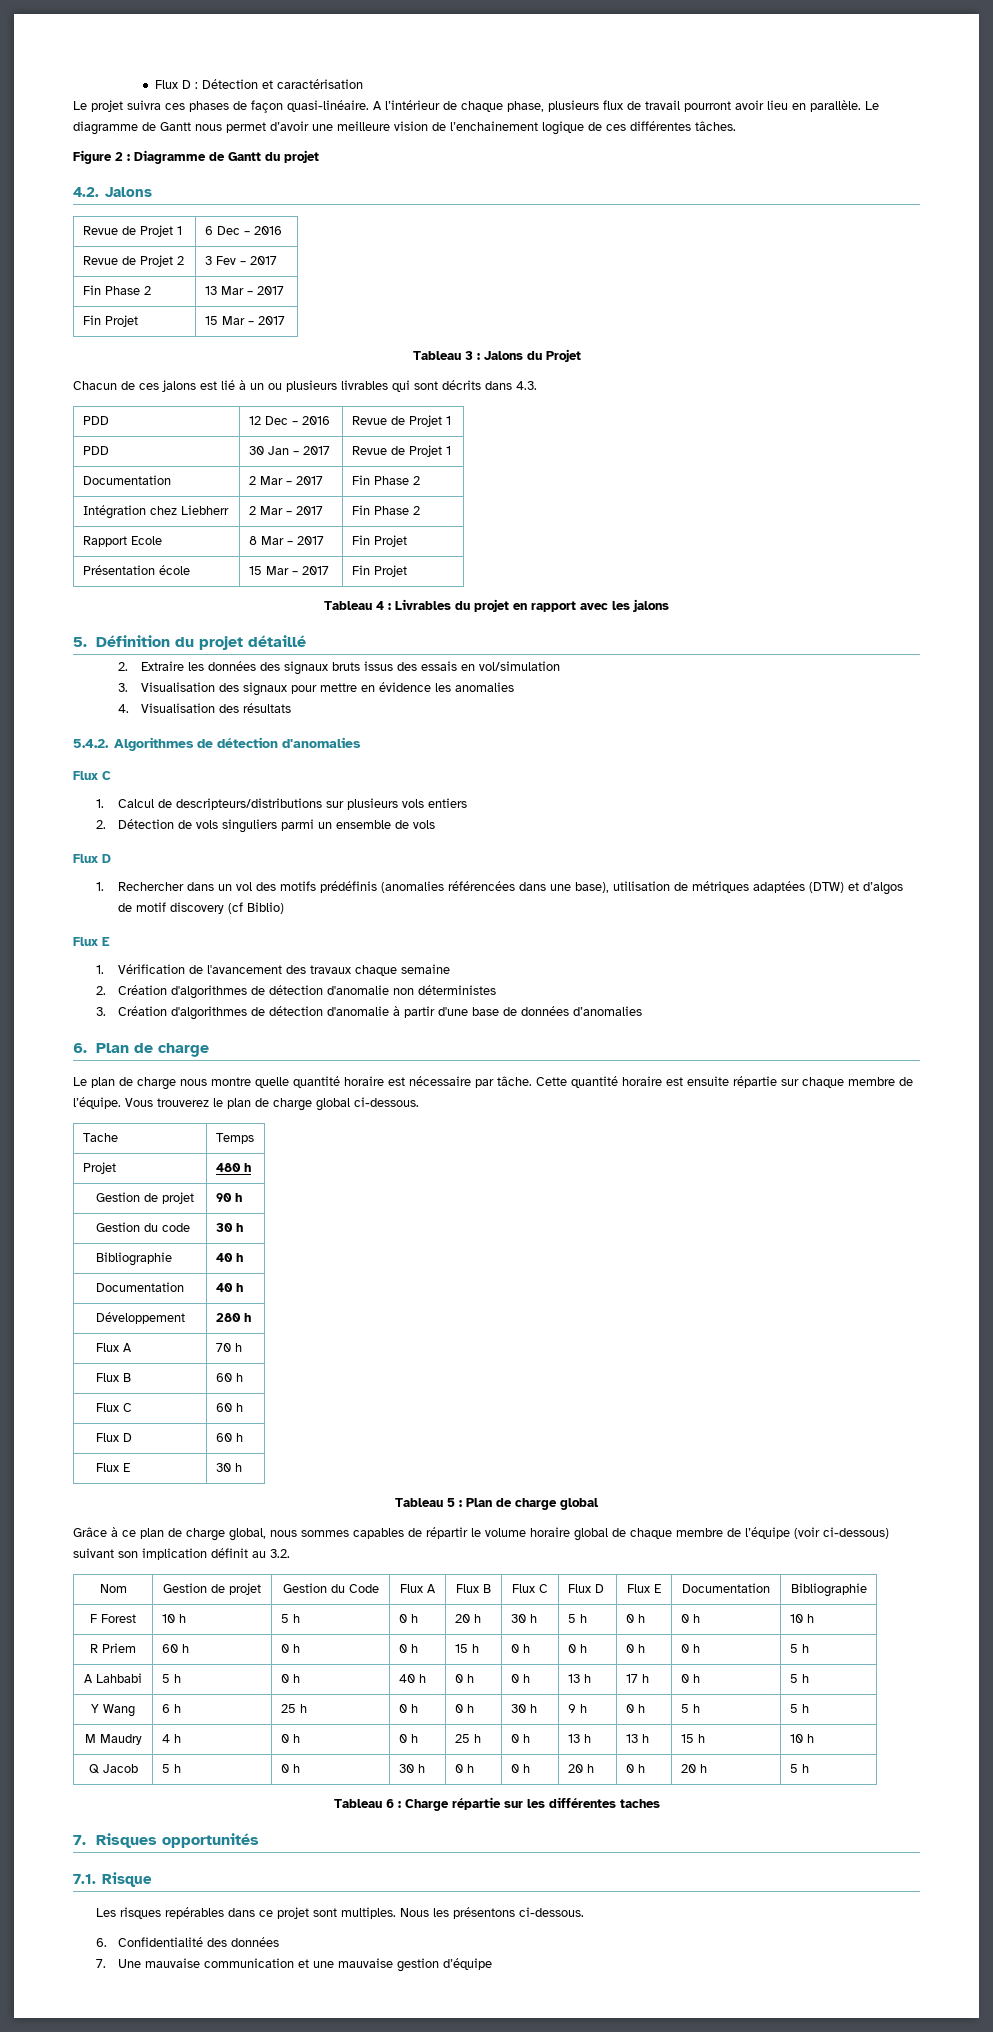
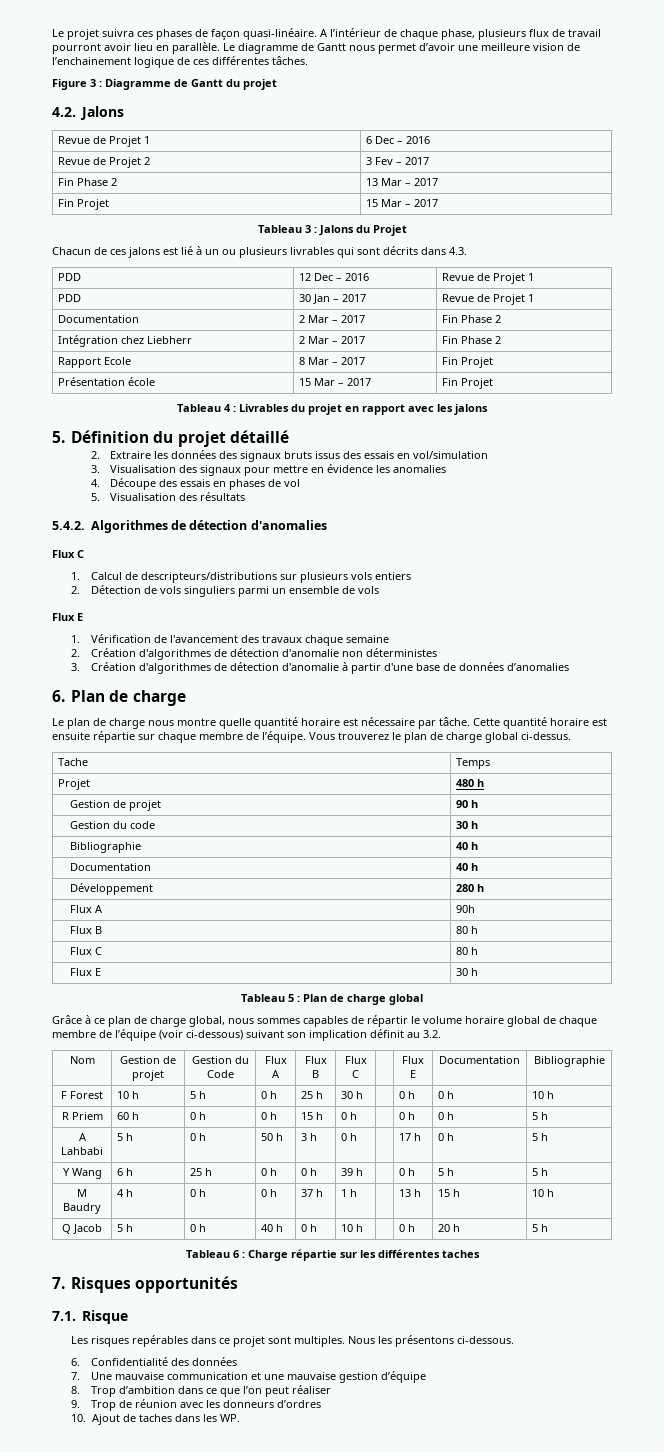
[154,79,363,89] Flux D : Détection et caractérisation // -> (52, 33) none
[115,152,123,161] 2 -> [90,79,96,87] 3
(130, 708) none -> [109,478,300,490] [90,493,100,501] Découpe des essais en phases de vol // 5.
[73,854,111,863] [95,881,904,895] [118,902,285,914] // Flux D // 1. Rechercher dans un vol des motifs prédéfinis (anomalies référencées dans une base), utilisation de métriques adaptées (DTW) et d’algos de motif discovery (cf Biblio) -> (379, 590) none
[354,1097,419,1107] ci-dessous. -> [521,732,571,740] ci-dessus.
[215,1343,242,1352] [96,1373,132,1382] [215,1373,232,1382] 70 h // Flux B | 60 -> [456,905,476,913] [69,926,102,934] [456,926,469,934] 90h // Flux B | 80
[215,1403,243,1412] [96,1433,133,1442] [215,1433,232,1442] 60 h // Flux D | 60 -> [456,947,469,955] 80
[567,1584,604,1593] Flux D -> (359, 1074) none
[454,1614,481,1623] [510,1614,537,1623] [567,1614,587,1623] 20 h | 30 h | 5 h -> [301,1091,324,1099] [341,1091,364,1099] 25 h | 30 h |
[567,1644,587,1653] 0 h -> (358, 1116) none
[398,1674,426,1683] [454,1674,474,1683] [510,1674,530,1683] [567,1674,591,1683] 40 h | 0 h | 0 h | 13 h -> [261,1133,284,1141] [301,1133,318,1141] [341,1133,358,1141] 50 h | 3 h | 0 h |
[510,1704,537,1713] [567,1704,587,1713] 30 h | 9 h -> [341,1168,364,1176] 39 h |
[99,1734,142,1745] Maudry -> [63,1203,101,1214] Baudry
[454,1734,481,1743] [510,1734,530,1743] [567,1734,591,1743] 25 h | 0 h | 13 h -> [301,1189,324,1197] [341,1189,358,1197] 37 h | 1 h |
[398,1764,425,1773] [454,1764,474,1773] [510,1764,530,1773] [567,1764,594,1773] 30 h | 0 h | 0 h | 20 h -> [261,1224,284,1232] [301,1224,318,1232] [341,1224,364,1232] 40 h | 0 h | 10 h |
(493, 1964) none -> [71,1385,331,1397] [71,1399,321,1411] [71,1414,240,1425] // 8. Trop d’ambition dans ce que l’on peut réaliser // 9. Trop de réunion avec les donneurs d’ordres // 10. Ajout de taches dans les WP.

